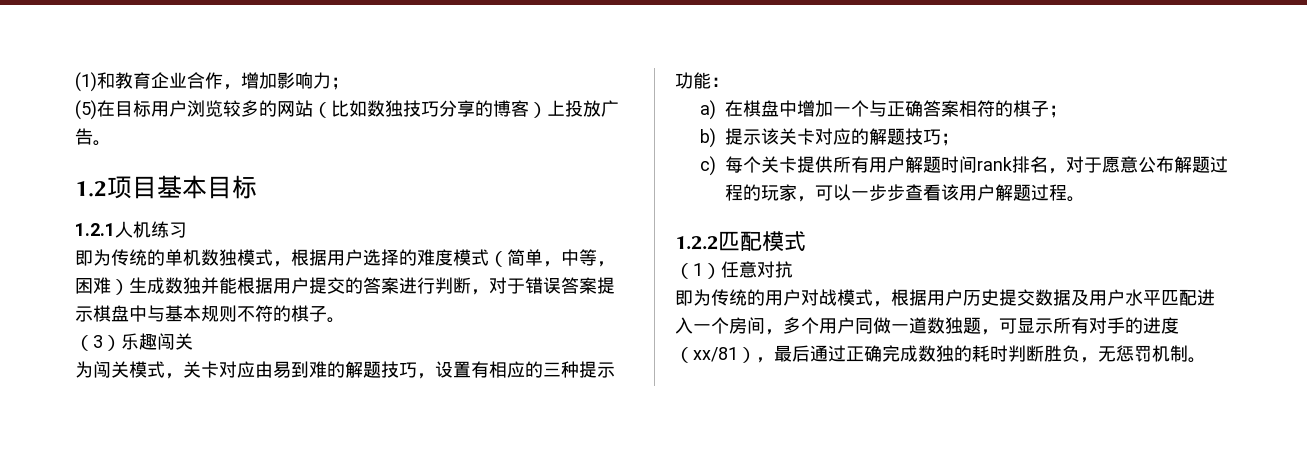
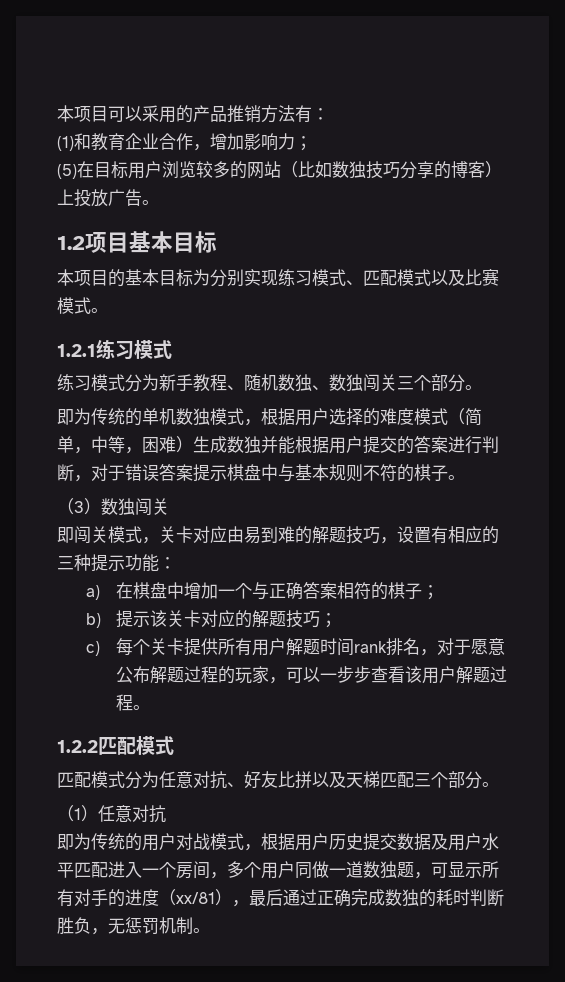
(75, 82) none -> [57,105,329,123] 本项目可以采用的产品推销方法有： //
[75,221,187,238] 1.2.1人机练习 -> [57,268,499,287] [57,297,108,314] [57,339,172,360] [57,374,482,392] 本项目的基本目标为分别实现练习模式、匹配模式以及比赛模式。 // 1.2.1练习模式 // 练习模式分为新手教程、随机数独、数独闯关三个部分。
[121,333,157,350] 乐趣 -> [101,498,135,516] 数独
[75,361,93,378] 为 -> [57,527,74,543] 即
(806, 241) none -> [57,771,499,789] // 匹配模式分为任意对抗、好友比拼以及天梯匹配三个部分。

